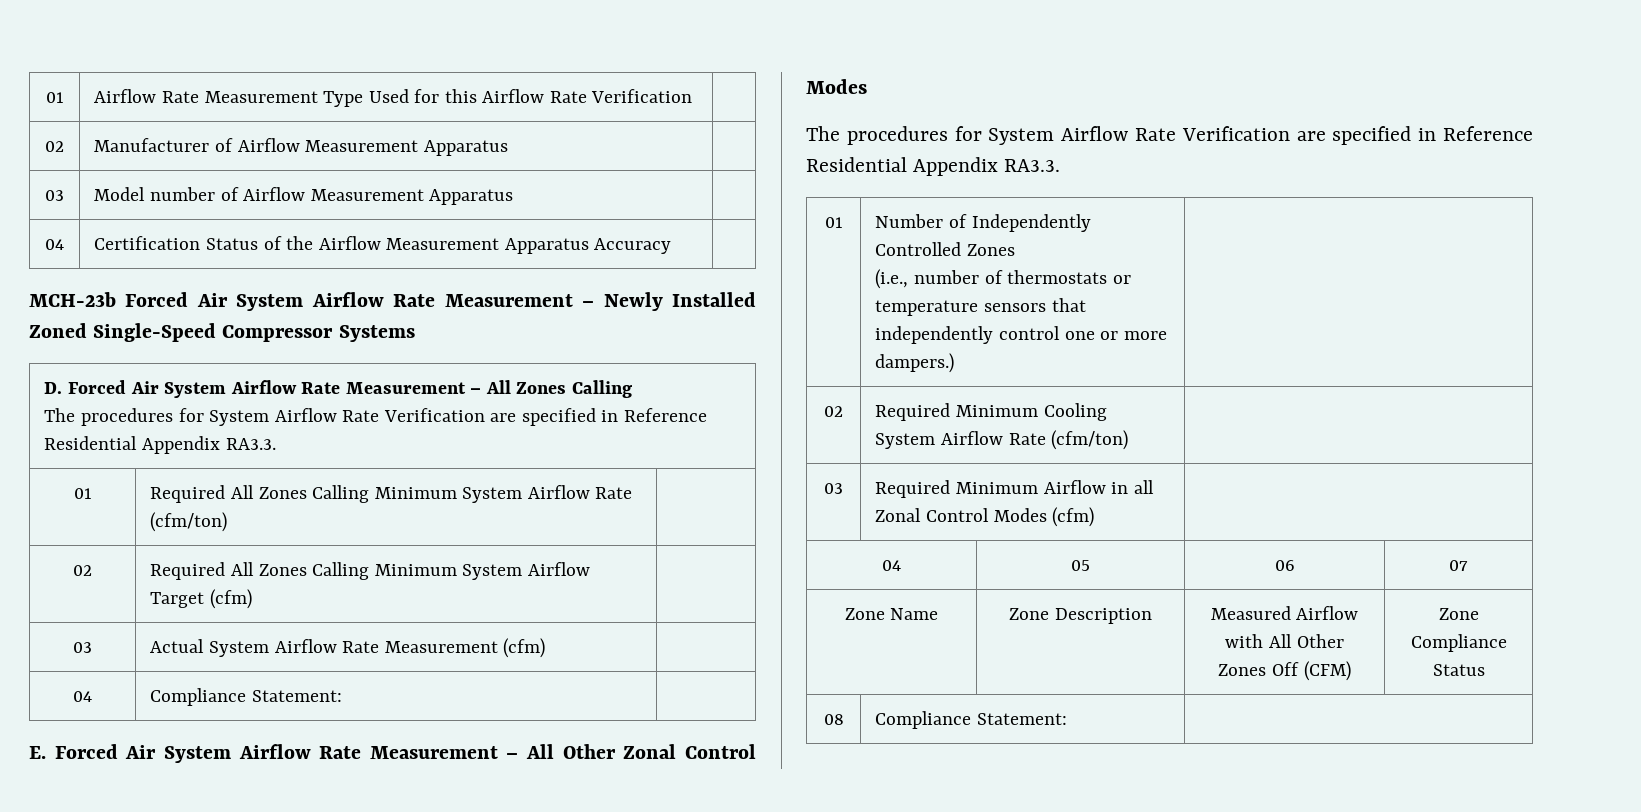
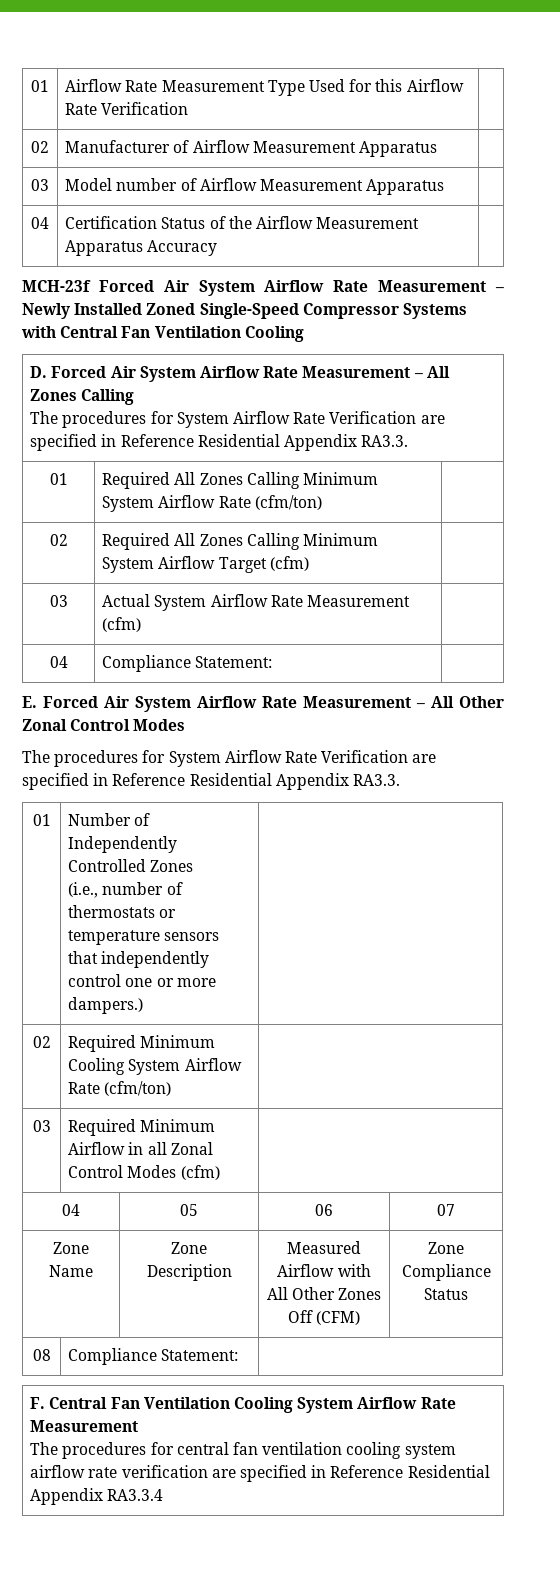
[29,292,116,307] MCH-23b -> [22,280,91,292] MCH-23f
(415, 333) none -> [21,326,304,342] with Central Fan Ventilation Cooling
(1068, 719) none -> [30,1397,456,1413] [30,1420,139,1432] [30,1442,456,1459] [30,1465,490,1482] [30,1488,164,1505] // F. Central Fan Ventilation Cooling System Airflow Rate Measurement // The procedures for central fan ventilation cooling system airflow rate verification are specified in Reference Residential Appendix RA3.3.4

